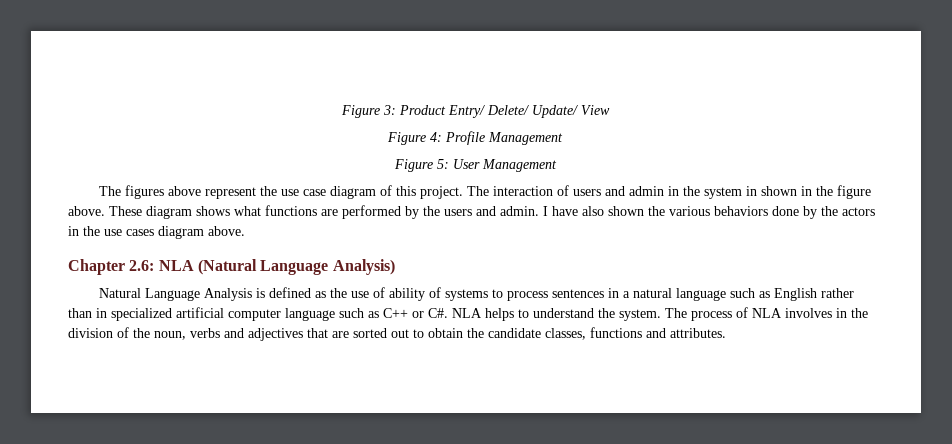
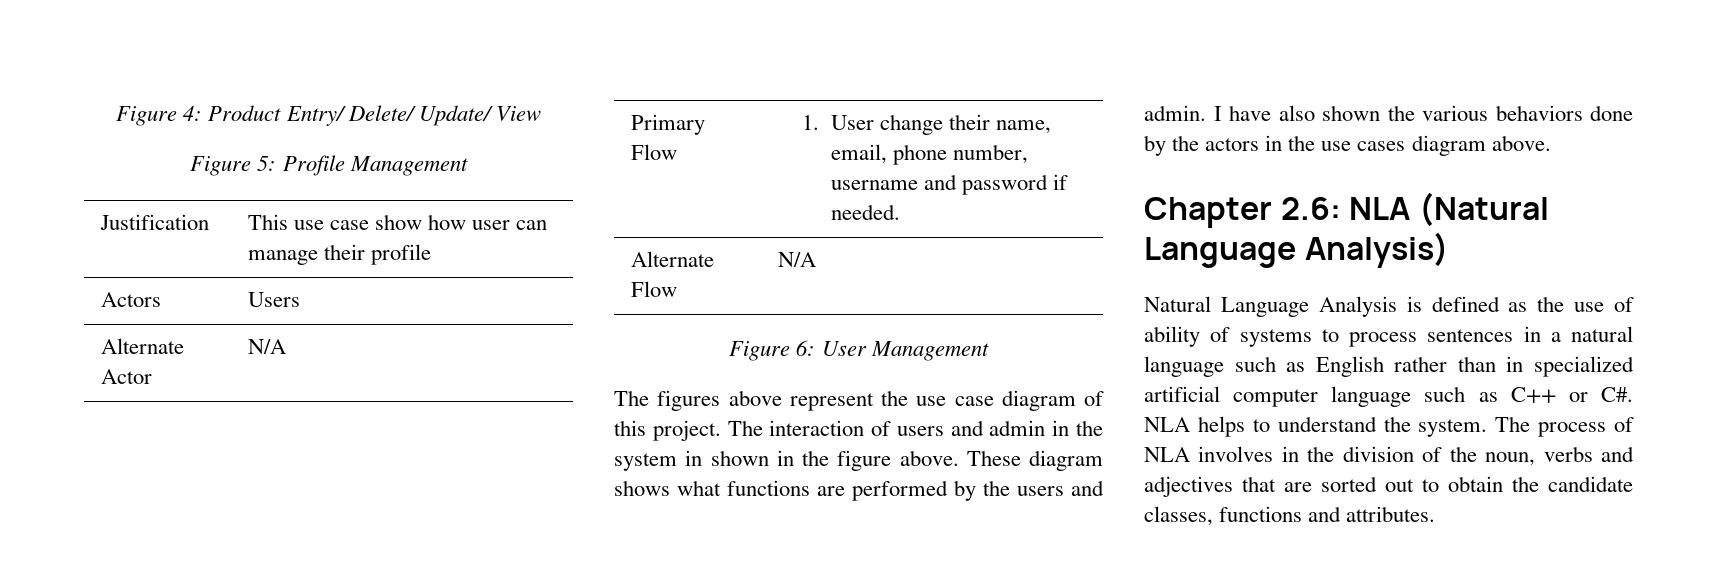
[340,105,396,118] Figure 3: -> [116,105,203,126] Figure 4:
[430,132,442,142] 4: -> [257,156,277,171] 5:
[393,159,449,172] // Figure 5: -> [99,214,209,230] [247,214,547,230] [247,244,431,265] [100,292,161,307] [247,292,300,307] [100,338,184,354] [100,369,152,384] [247,339,286,354] [630,114,705,135] [630,144,677,160] [802,114,1051,135] [830,144,1028,165] [830,174,1068,195] [830,204,900,220] [630,251,714,267] [630,281,677,297] [777,252,816,267] [729,340,816,361] // Justification | This use case show how user can manage their profile // Actors | Users // Alternate Actor | N/A // Primary Flow | 1. User change their name, email, phone number, username and password if needed. // Alternate Flow | N/A // Figure 6:

